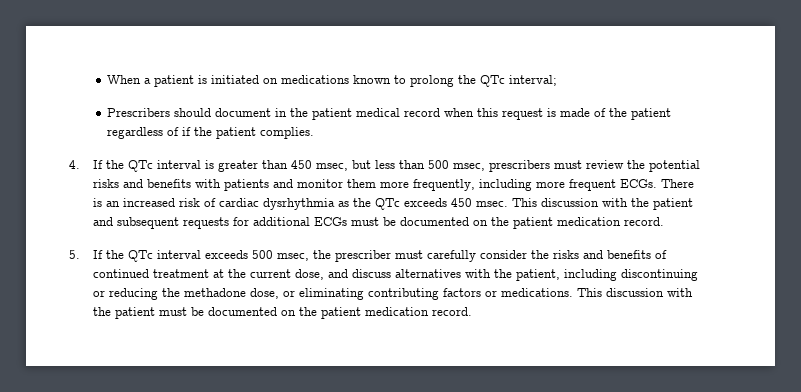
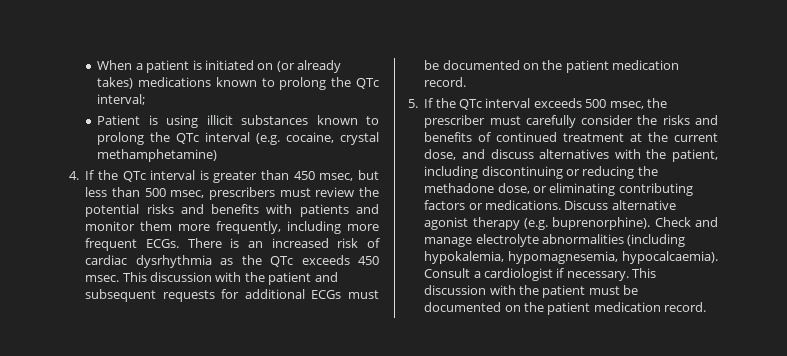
(279, 81) none -> [276,60,342,73] [97,77,134,89] (or already takes)
[107,108,672,120] [107,127,315,139] Prescribers should document in the patient medical record when this request is made of the patient regardless of if the patient complies. -> [97,115,379,128] [97,132,379,145] [97,149,218,162] Patient is using illicit substances known to prolong the QTc interval (e.g. cocaine, crystal methamphetamine)
(574, 292) none -> [564,200,676,210] [424,217,718,230] [424,234,686,247] [424,251,718,264] [424,268,629,281] Discuss alternative agonist therapy (e.g. buprenorphine). Check and manage electrolyte abnormalities (including hypokalemia, hypomagnesemia, hypocalcaemia). Consult a cardiologist if necessary.

